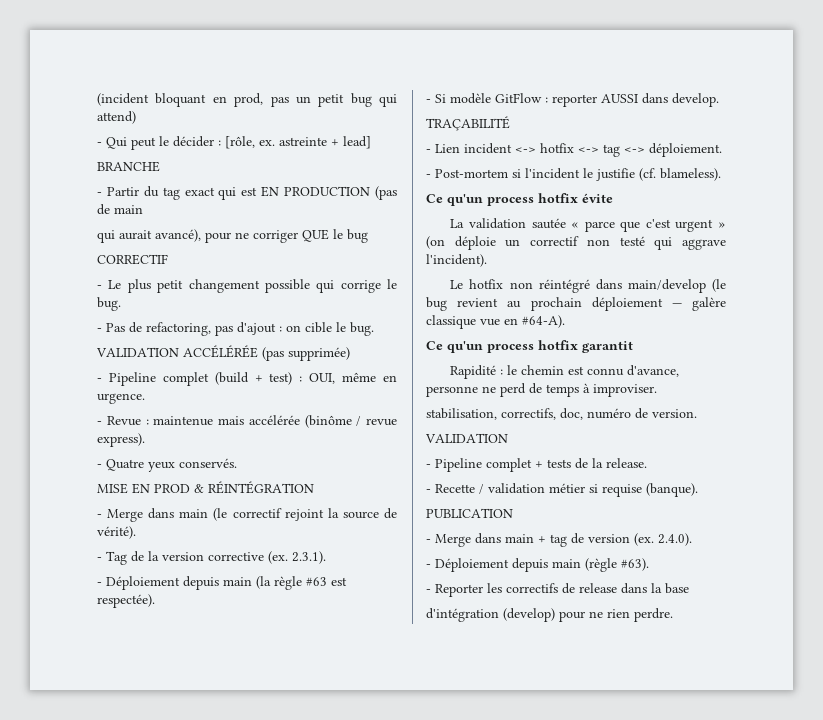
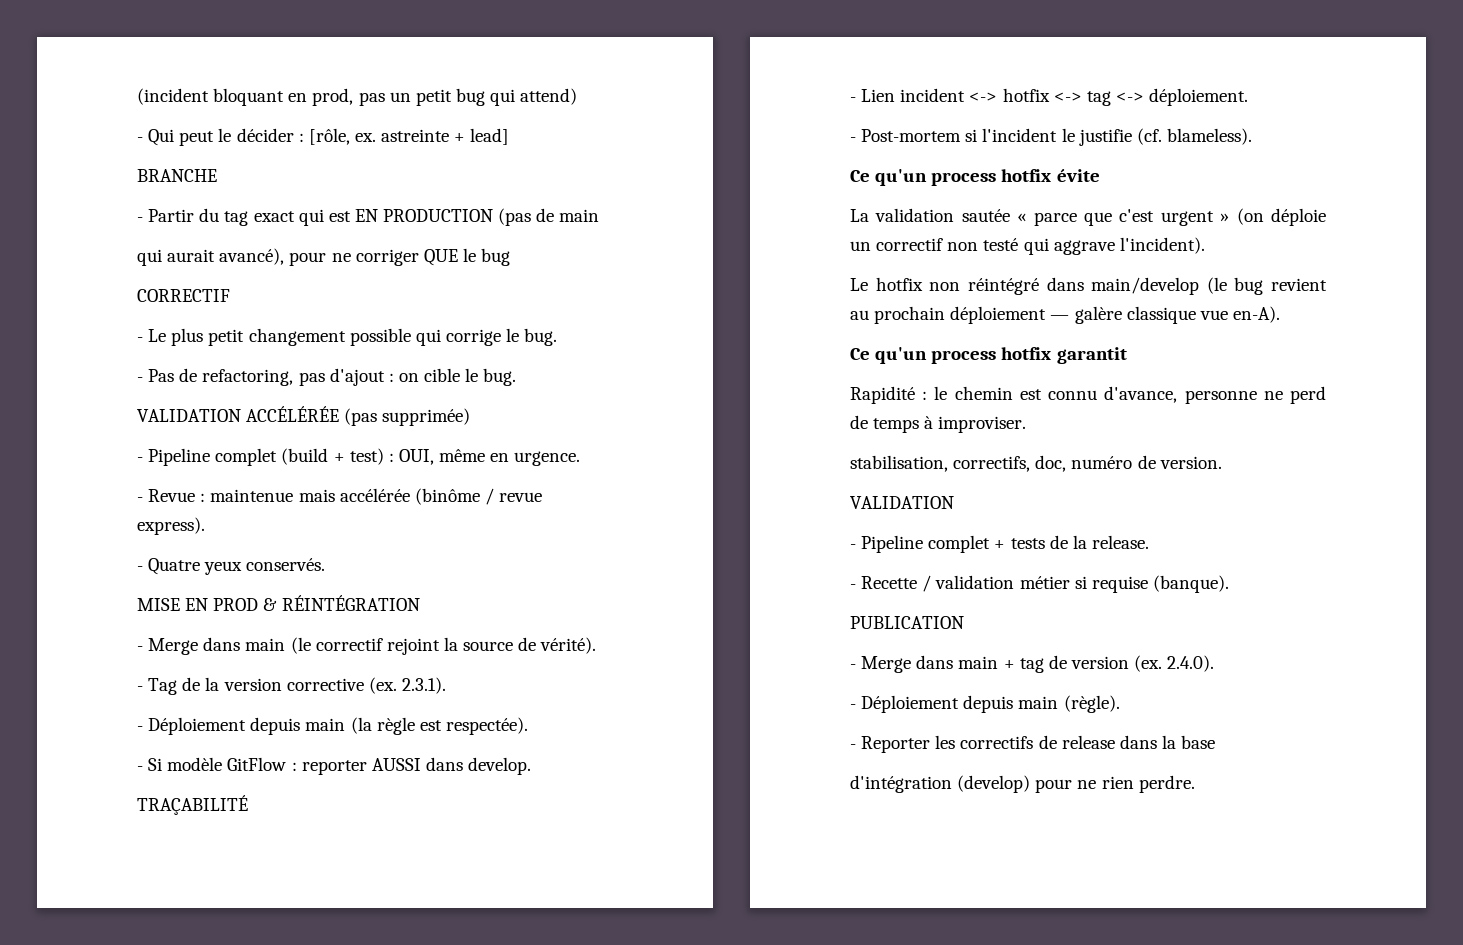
[306,577,327,586] #63 -> (415, 726) none
[504,315,565,328] en #64-A). -> [1232,306,1280,323] en-A).
[585,558,649,572] (règle #63). -> [1063,695,1120,713] (règle).

